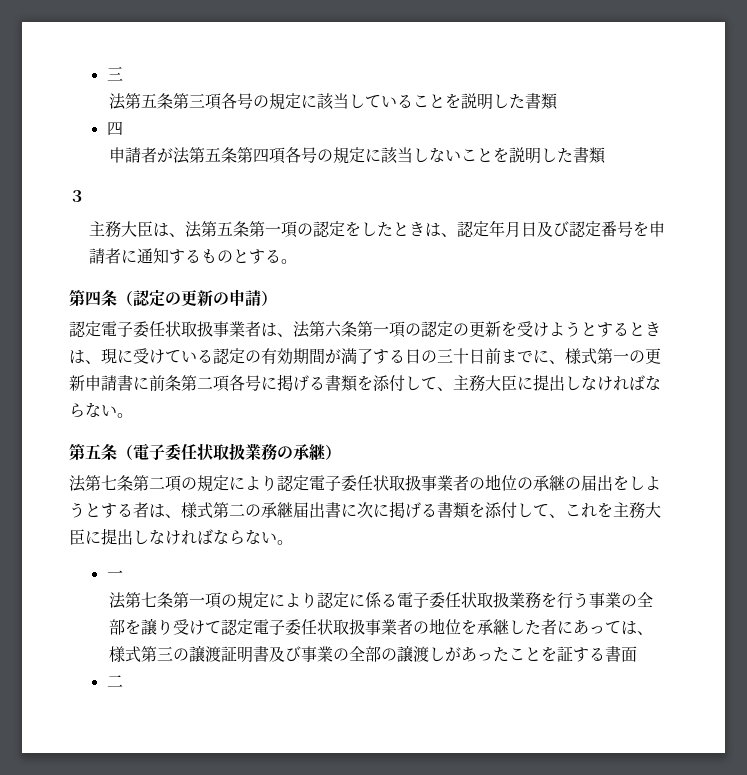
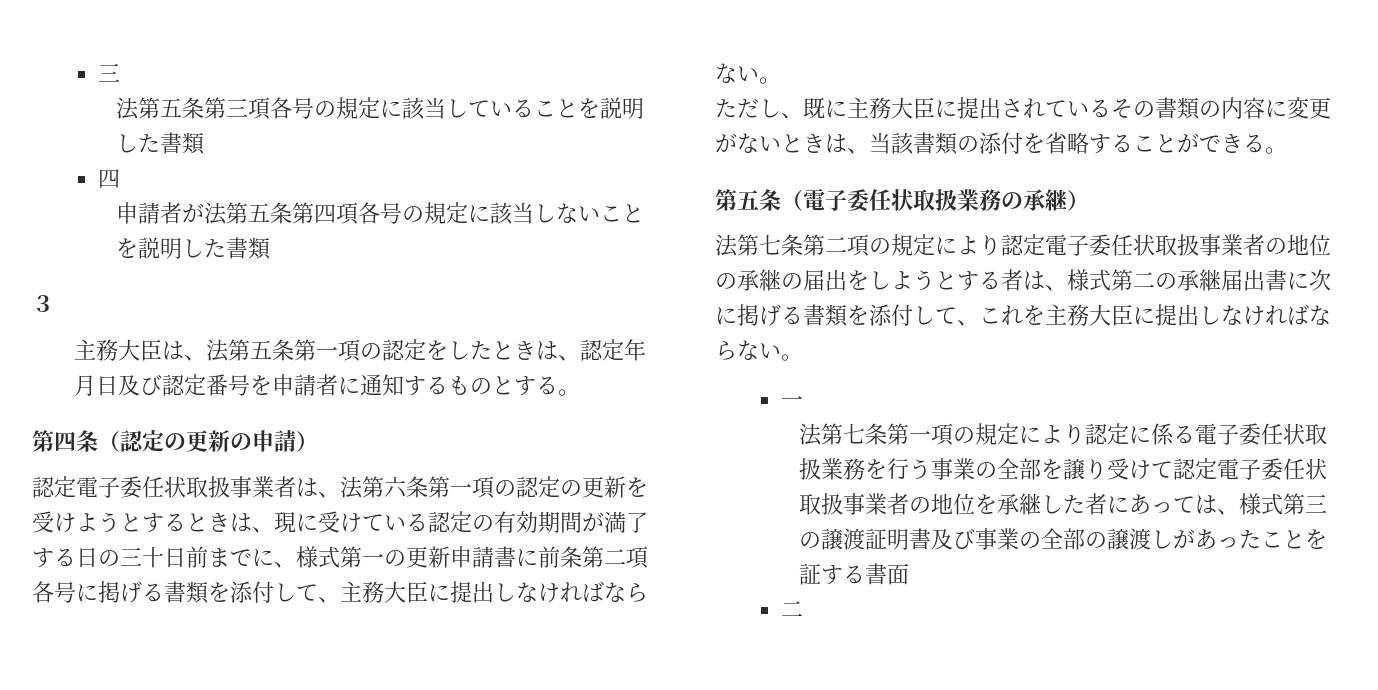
(133, 415) none -> [715,97,1331,120] [715,132,1287,155] // ただし、既に主務大臣に提出されているその書類の内容に変更がないときは、当該書類の添付を省略することができる。

